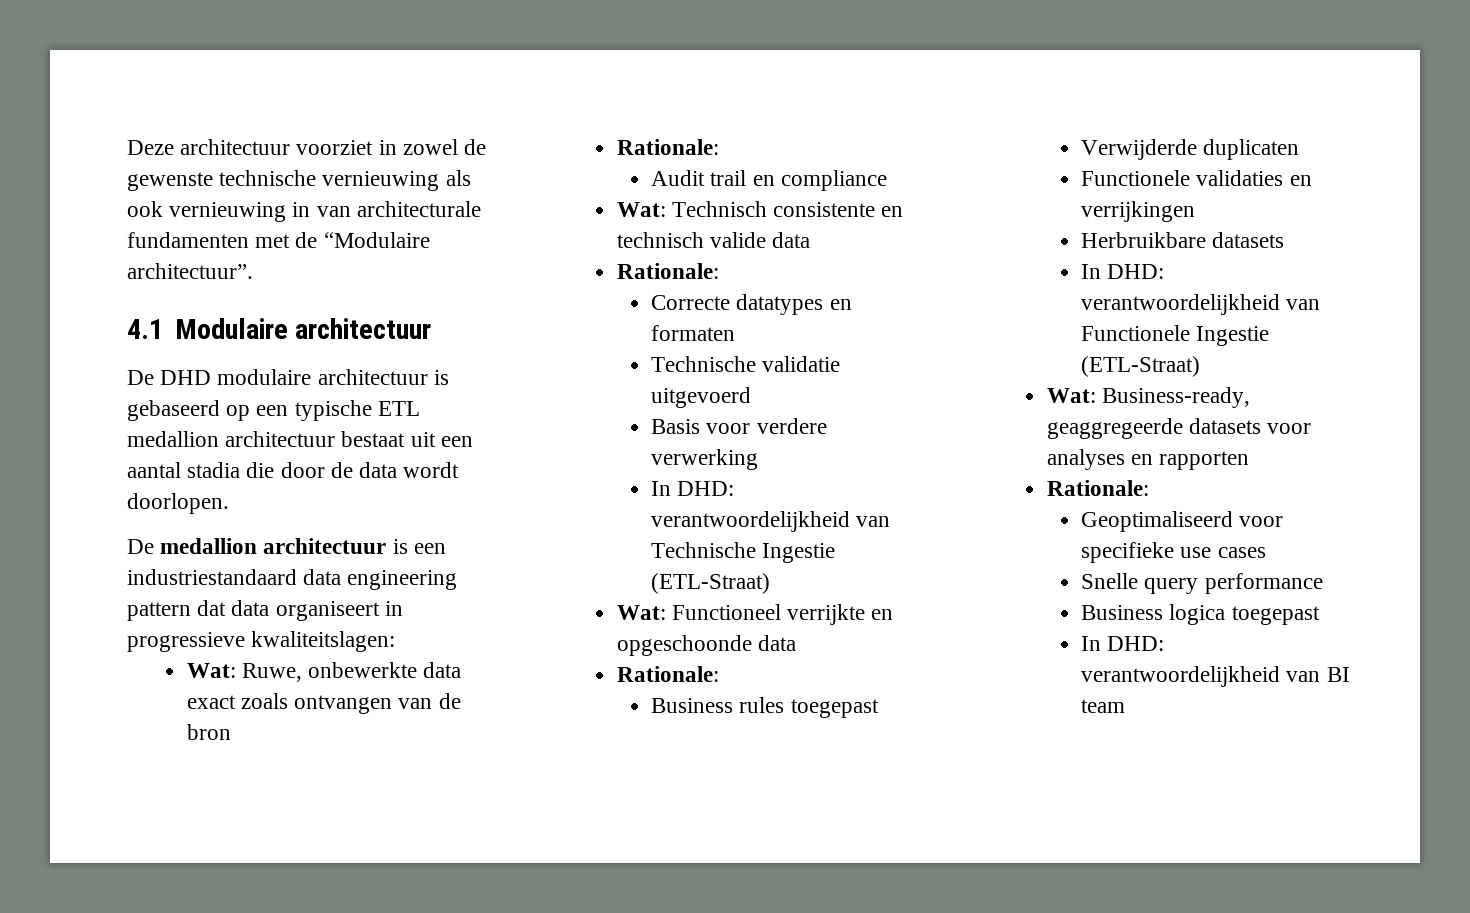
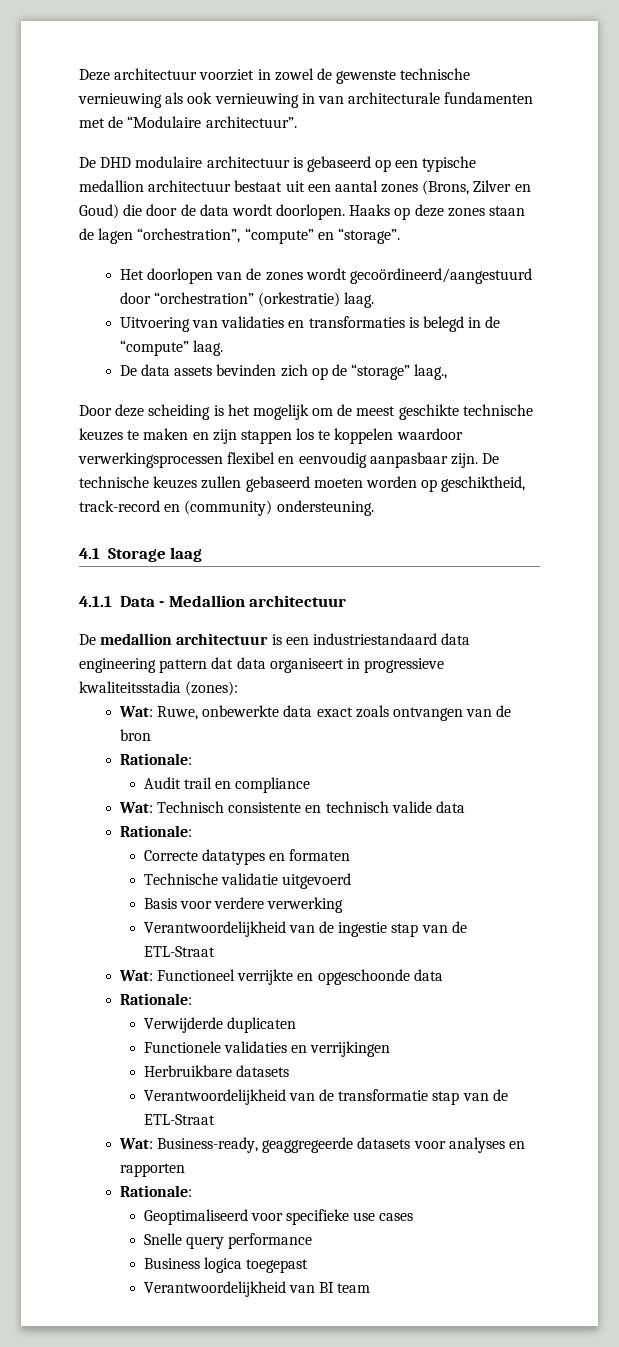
[127,318,432,339] // 4.1 Modulaire architectuur -> (297, 122) none
[377,401,420,416] ETL -> (477, 164) none
[187,462,241,478] stadia -> [381,180,531,195] [79,204,119,219] zones (Brons, Zilver en Goud)
(229, 503) none -> [349,204,526,220] [79,228,400,244] [119,268,532,284] [119,292,375,308] [119,316,501,332] [119,340,224,356] [119,364,448,380] [79,404,533,420] [79,428,463,444] [78,452,500,468] [79,476,526,492] [79,500,374,516] [79,547,203,562] [79,595,347,607] Haaks op deze zones staan de lagen “orchestration”, “compute” en “storage”. // Het doorlopen van de zones wordt gecoördineerd/aangestuurd door “orchestration” (orkestratie) laag. // Uitvoering van validaties en transformaties is belegd in de “compute” laag. // De data assets bevinden zich op de “storage” laag., // Door deze scheiding is het mogelijk om de meest geschikte technische keuzes te maken en zijn stappen los te koppelen waardoor verwerkingsprocessen flexibel en eenvoudig aanpasbaar zijn. De technische keuzes zullen gebaseerd moeten worden op geschiktheid, track-record en (community) ondersteuning. // 4.1 Storage laag // 4.1.1 Data - Medallion architectuur
[251,631,396,652] kwaliteitslagen: -> [79,681,239,696] kwaliteitsstadia (zones):
[651,481,735,496] [651,511,891,532] [651,542,836,563] [651,573,771,594] In DHD: verantwoordelijkheid van Technische Ingestie (ETL-Straat) -> [143,921,467,937] [143,946,215,957] Verantwoordelijkheid van de ingestie stap van de ETL-Straat
[651,697,879,718] // Business rules toegepast -> (192, 999) none
[1081,264,1165,279] [1081,294,1321,315] [1081,325,1270,346] [1081,356,1201,377] In DHD: verantwoordelijkheid van Functionele Ingestie (ETL-Straat) -> [143,1089,508,1105] [143,1114,215,1125] Verantwoordelijkheid van de transformatie stap van de ETL-Straat
[1081,636,1165,651] [1081,666,1281,687] In DHD: verantwoordelijkheid -> [143,1281,286,1297] Verantwoordelijkheid

